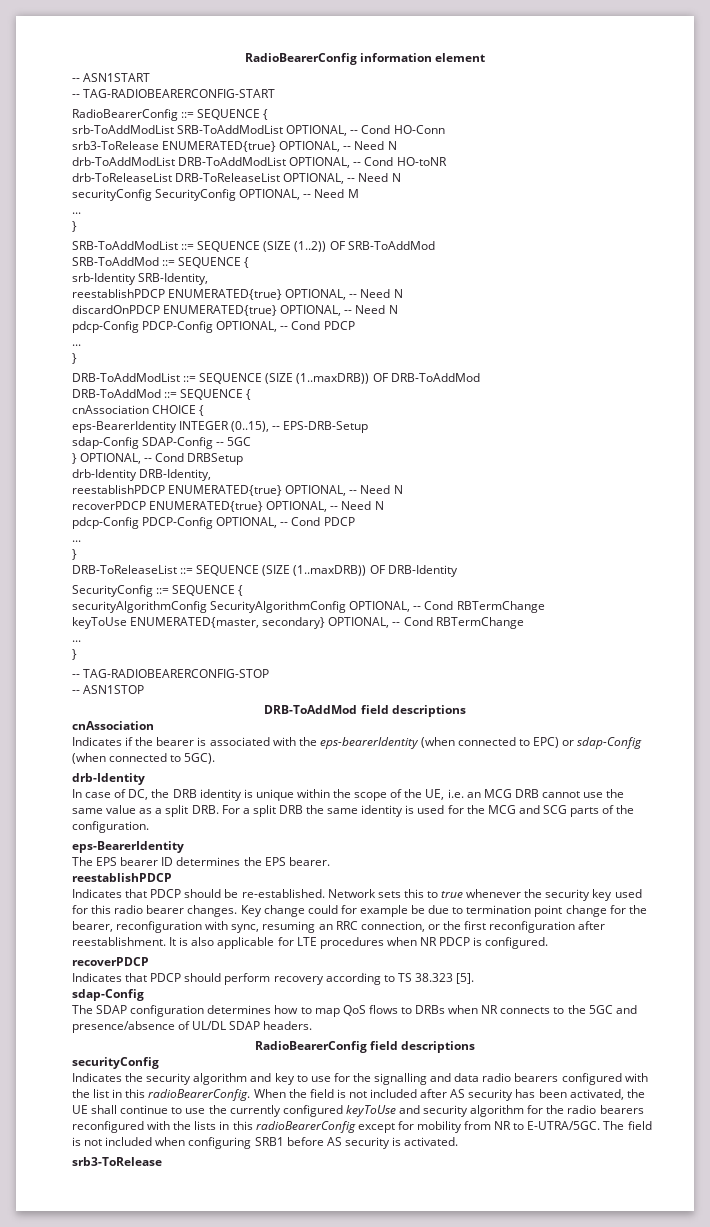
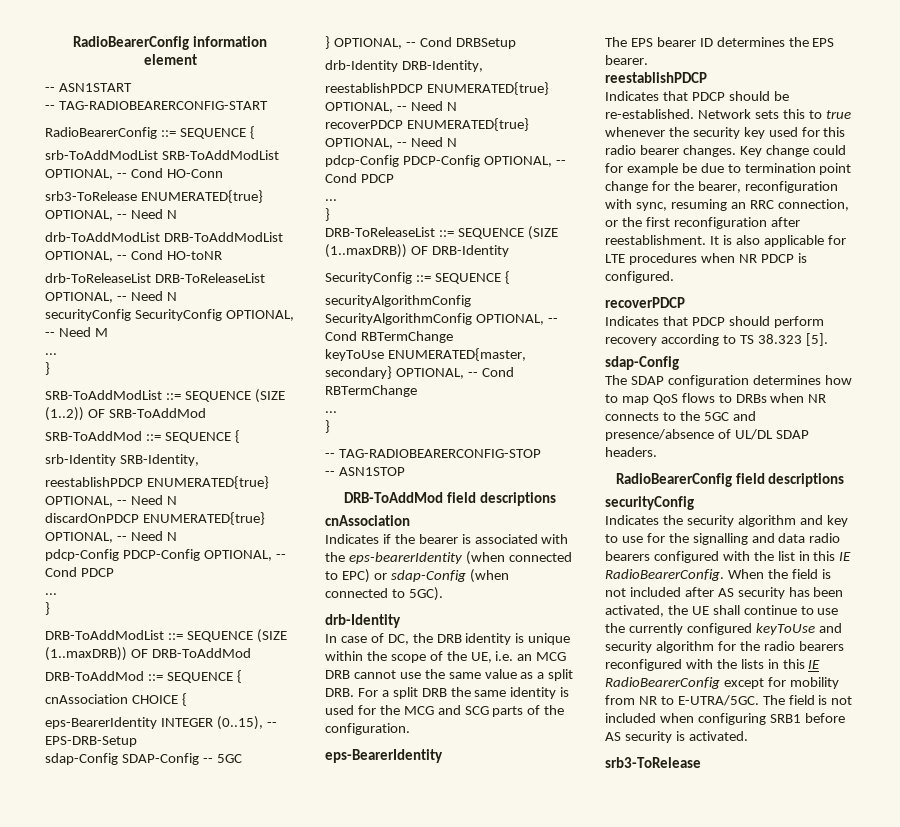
[148,1089,251,1101] radioBearerConfig. -> [839,552,852,561] [605,569,724,581] IE RadioBearerConfig.
[255,1121,356,1133] radioBearerConfig -> [808,660,821,669] [605,677,720,689] IE RadioBearerConfig

